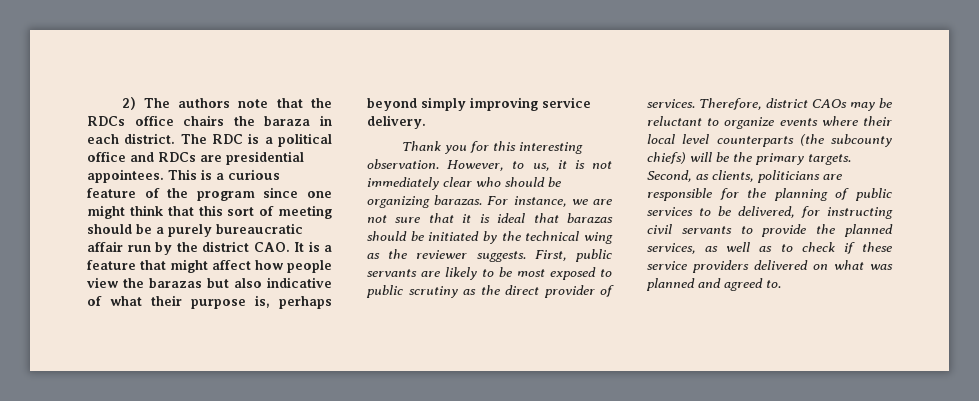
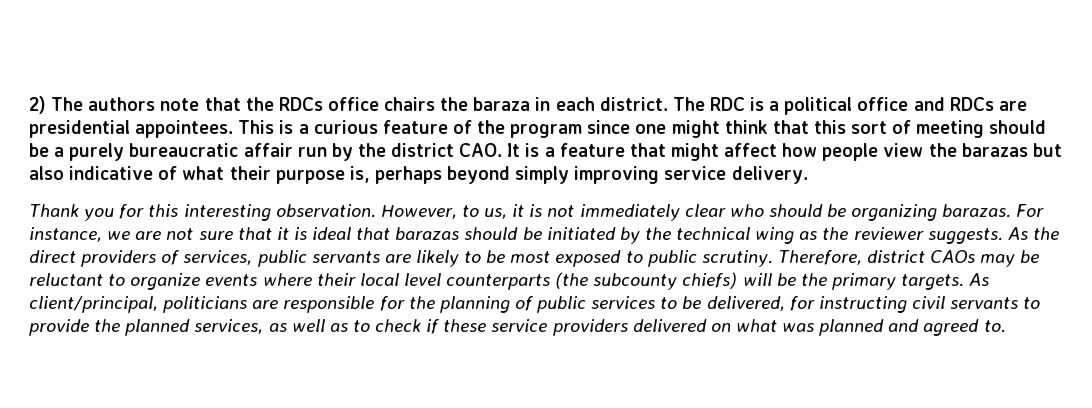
[534,250,567,261] First, -> [1007,227,1059,240] [29,250,253,267] As the direct providers of services,
[408,285,614,298] [647,99,695,108] scrutiny as the direct provider of services. -> [701,250,773,267] scrutiny.
[647,170,754,182] Second, as clients, -> [969,273,990,286] [29,296,158,313] As client/principal,

